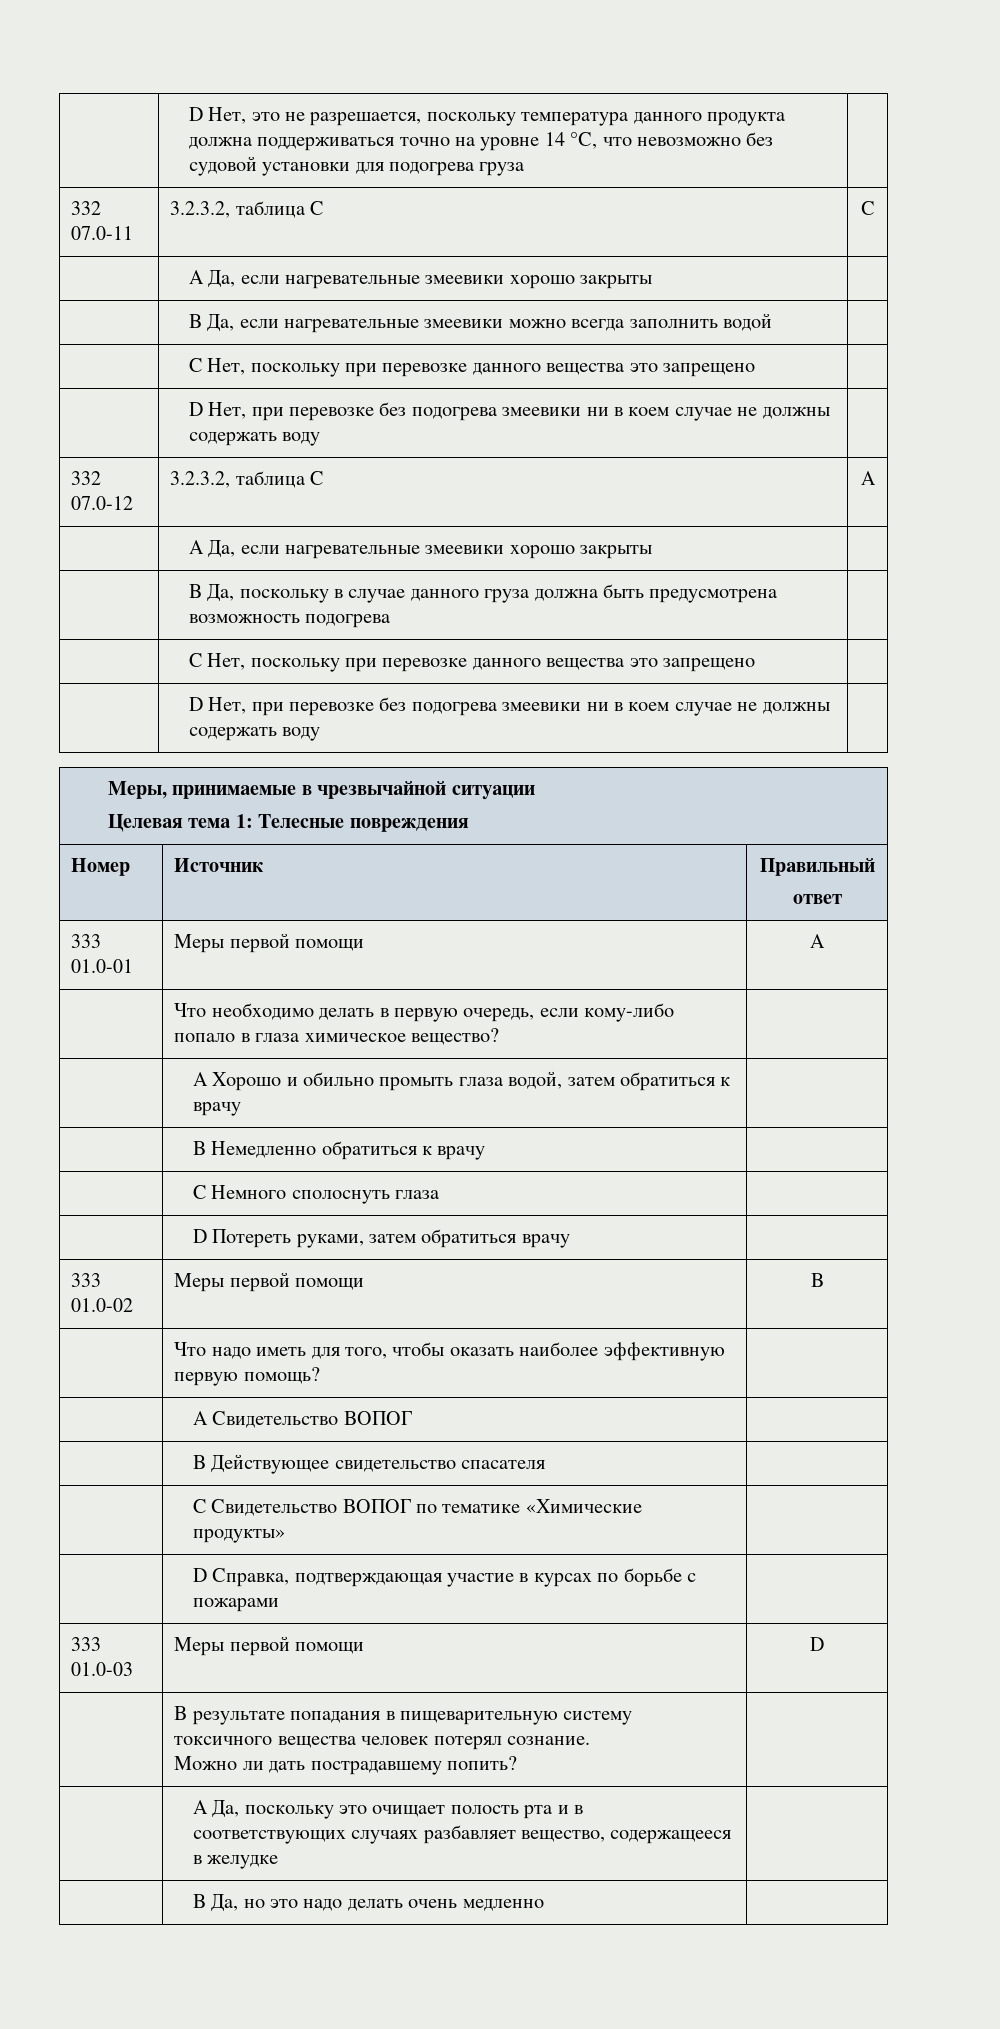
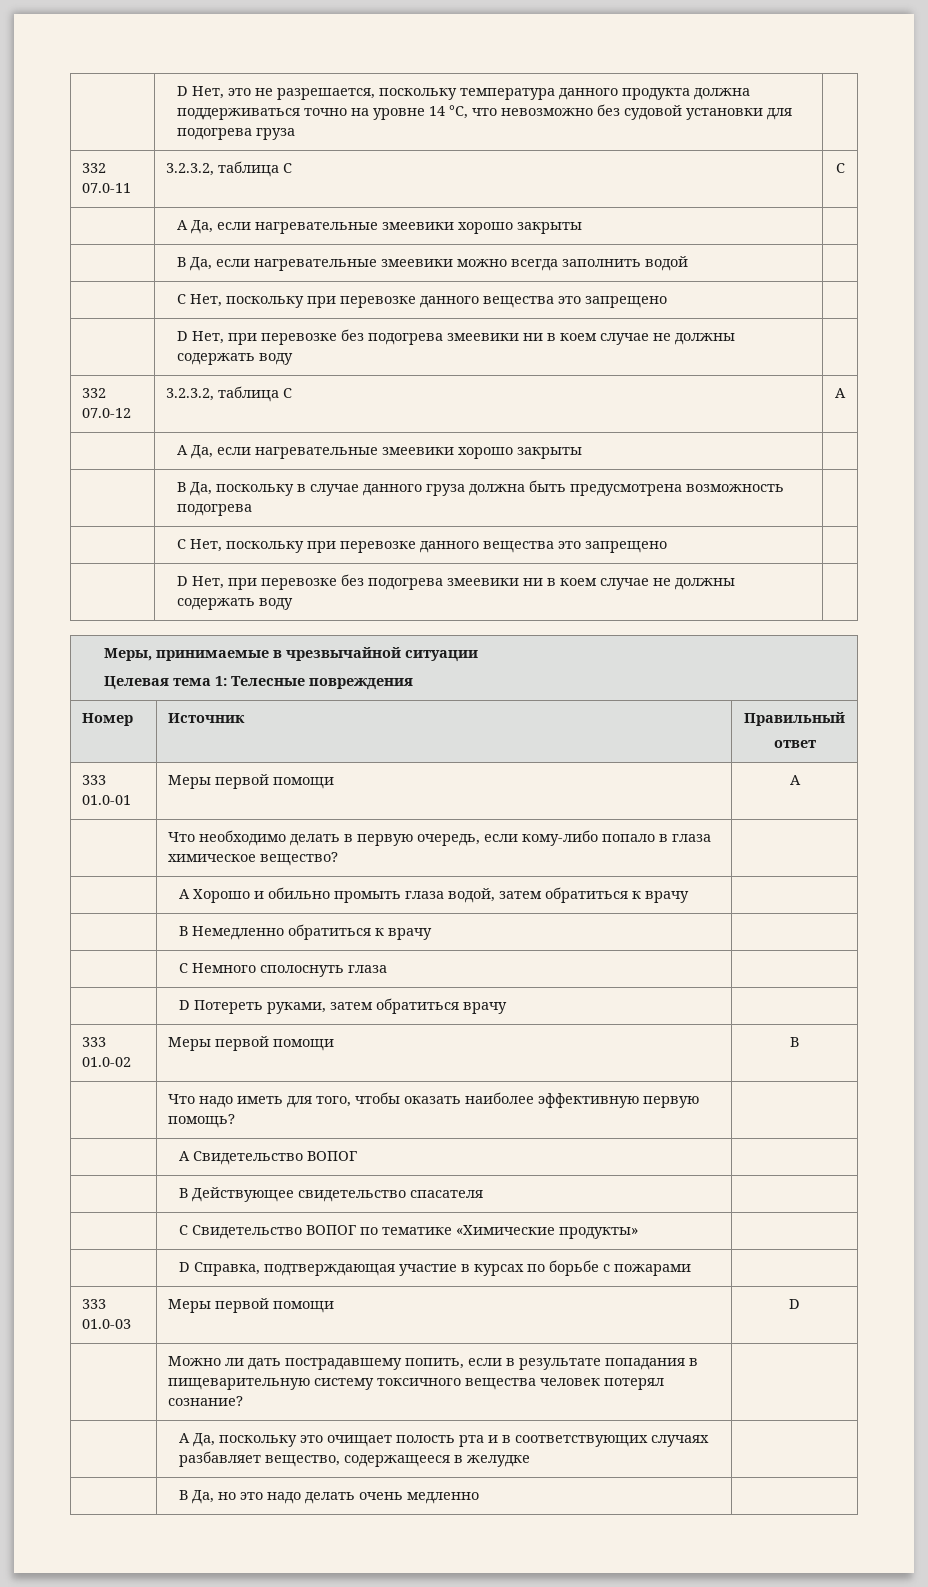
[174,1706,188,1720] В -> [167,1356,515,1370] Можно ли дать пострадавшему попить, если в
[507,1736,591,1745] [174,1756,518,1775] сознание. // Можно ли дать пострадавшему попить? -> [167,1396,243,1406] сознание?

